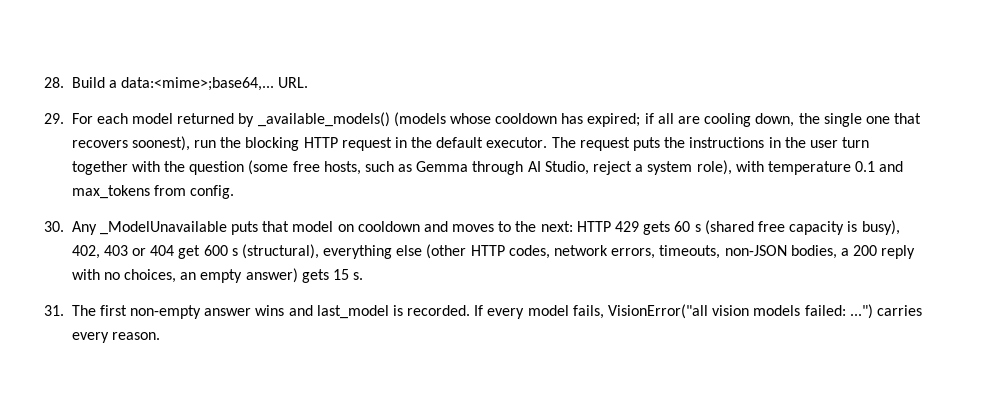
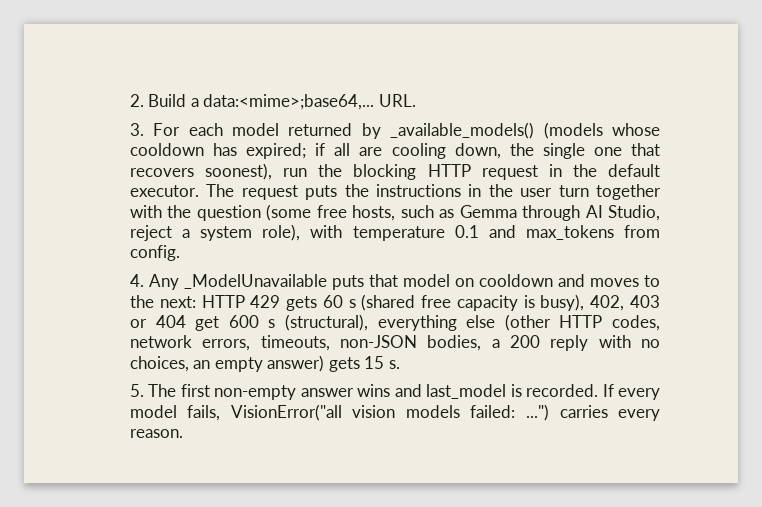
[43,77,64,88] 28. -> [129,94,144,107] 2.
[43,113,64,124] 29. -> [129,123,144,136] 3.
[43,221,64,232] 30. -> [129,274,144,287] 4.
[43,305,64,316] 31. -> [129,384,144,397] 5.

